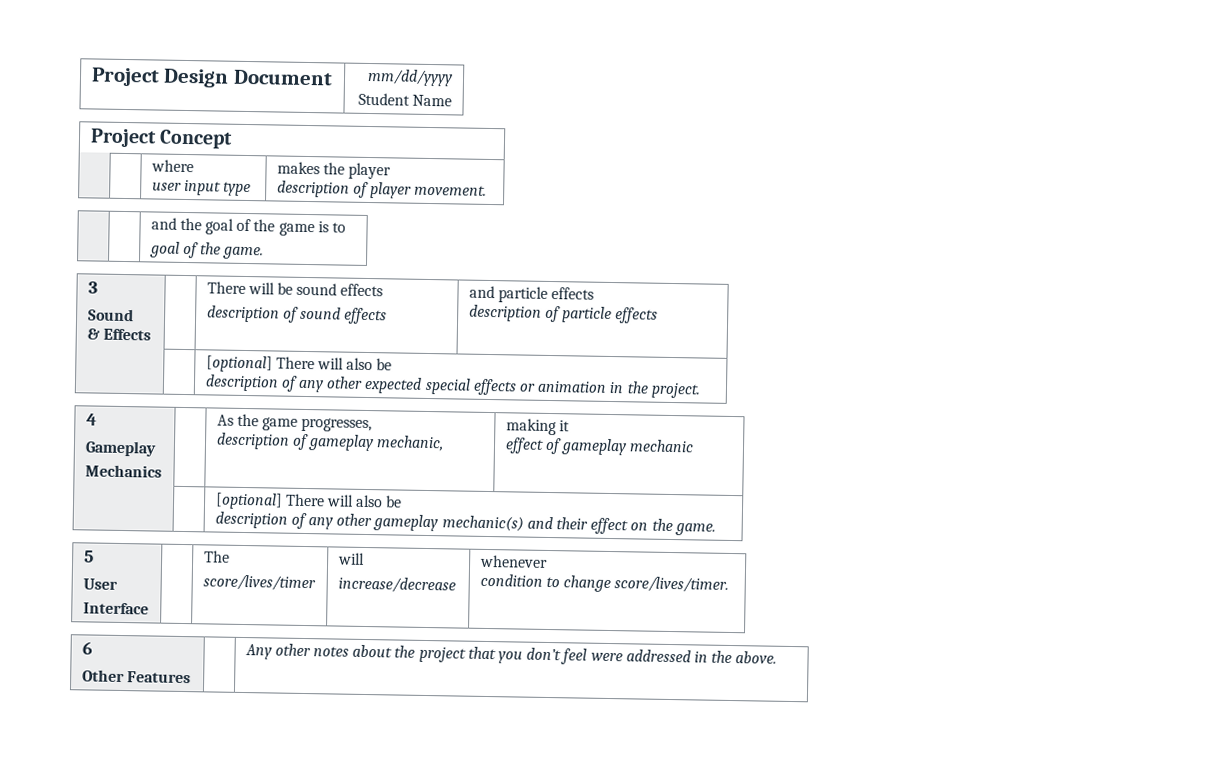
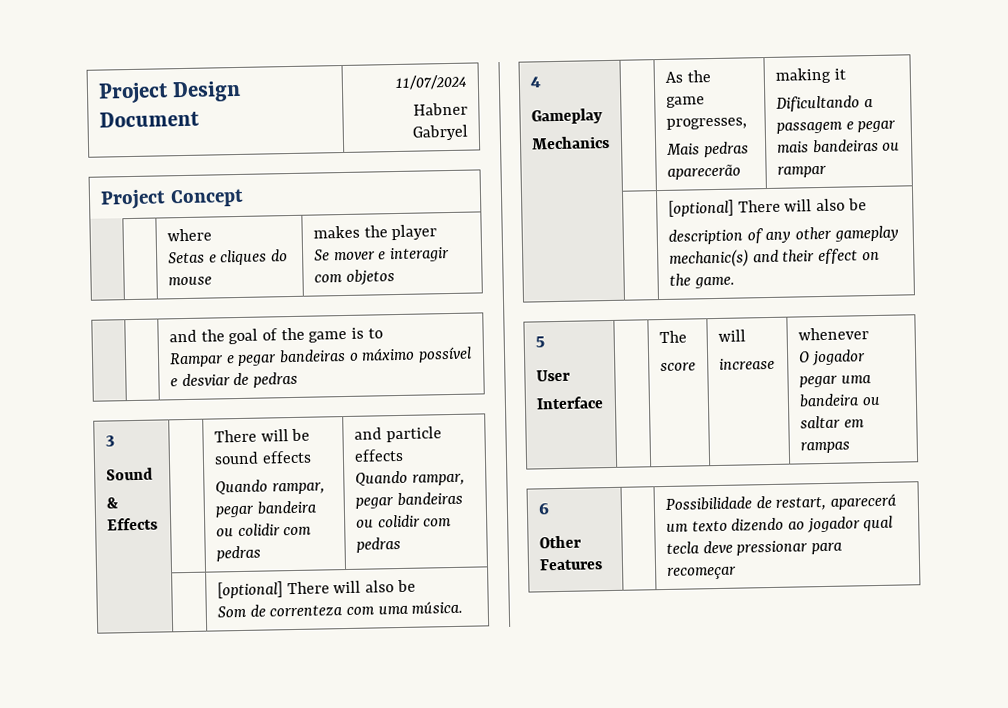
[367,68,454,87] [358,92,453,107] mm/dd/yyyy // Student Name -> [395,74,468,90] [413,102,469,116] [412,124,469,141] 11/07/2024 // Habner Gabryel
[151,179,252,197] [276,161,392,180] [276,180,488,199] user input type | makes the player // description of player movement. -> [167,249,288,266] [167,276,212,286] [312,224,438,241] [312,247,450,263] [313,269,395,285] Setas e cliques do mouse | makes the player // Se mover e interagir com objetos
[149,241,265,260] goal of the game. -> [168,346,473,368] [169,371,298,388] Rampar e pegar bandeiras o máximo possível e desviar de pedras
[206,305,388,325] [468,285,595,303] [468,304,659,324] [205,355,393,373] [204,374,701,399] description of sound effects | and particle effects // description of particle effects // | | [optional] There will also be // description of any other expected special effects or animation in the project. -> [214,479,325,495] [214,500,317,518] [215,523,313,537] [215,545,261,562] [353,426,442,443] [353,448,403,462] [354,470,465,486] [354,491,463,509] [355,514,453,528] [355,536,401,553] [216,579,416,599] [216,600,464,618] Quando rampar, pegar bandeira ou colidir com pedras | and particle effects // Quando rampar, pegar bandeiras ou colidir com pedras // | | [optional] There will also be // Som de correnteza com uma música.
[215,432,445,452] [505,418,570,436] [504,437,695,456] description of gameplay mechanic, | making it // effect of gameplay mechanic -> [665,141,749,158] [666,164,741,180] [774,67,846,84] [775,95,874,112] [775,119,897,134] [776,138,901,154] [776,164,827,178] Mais pedras aparecerão | making it // Dificultando a passagem e pegar mais bandeiras ou rampar
[202,574,316,592] score/lives/timer -> [659,362,696,372] score
[337,576,456,594] increase/decrease -> [718,357,775,370] increase
[479,573,730,593] [81,641,93,655] [81,669,191,684] [244,643,778,665] condition to change score/lives/timer. // 6 // Other Features | | Any other notes about the project that you don’t feel were addressed in the above. -> [798,349,866,366] [798,374,872,388] [798,393,881,408] [799,415,865,429] [799,440,850,454] [537,503,550,515] [538,535,582,549] [538,558,603,571] [664,493,897,511] [665,515,894,533] [665,540,843,556] [666,565,737,580] O jogador pegar uma bandeira ou saltar em rampas // 6 // Other Features | | Possibilidade de restart, aparecerá um texto dizendo ao jogador qual tecla deve pressionar para recomeçar

